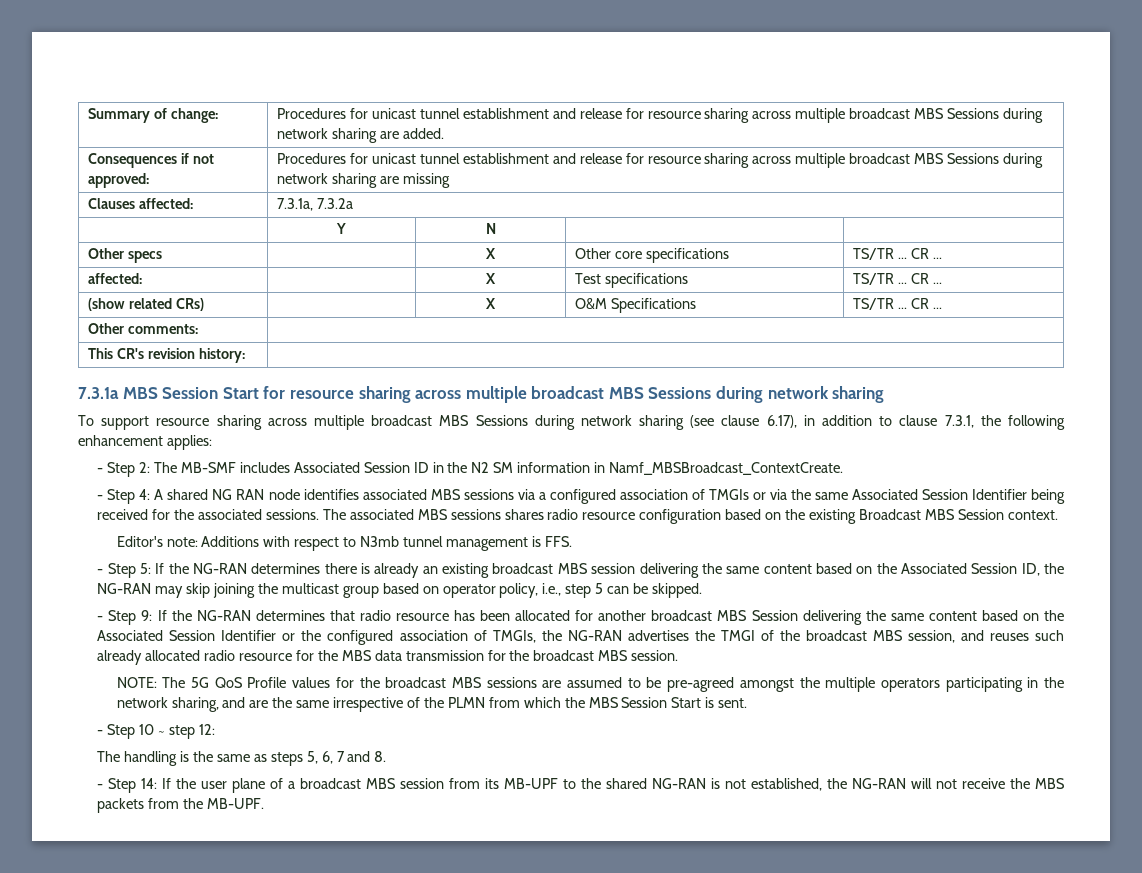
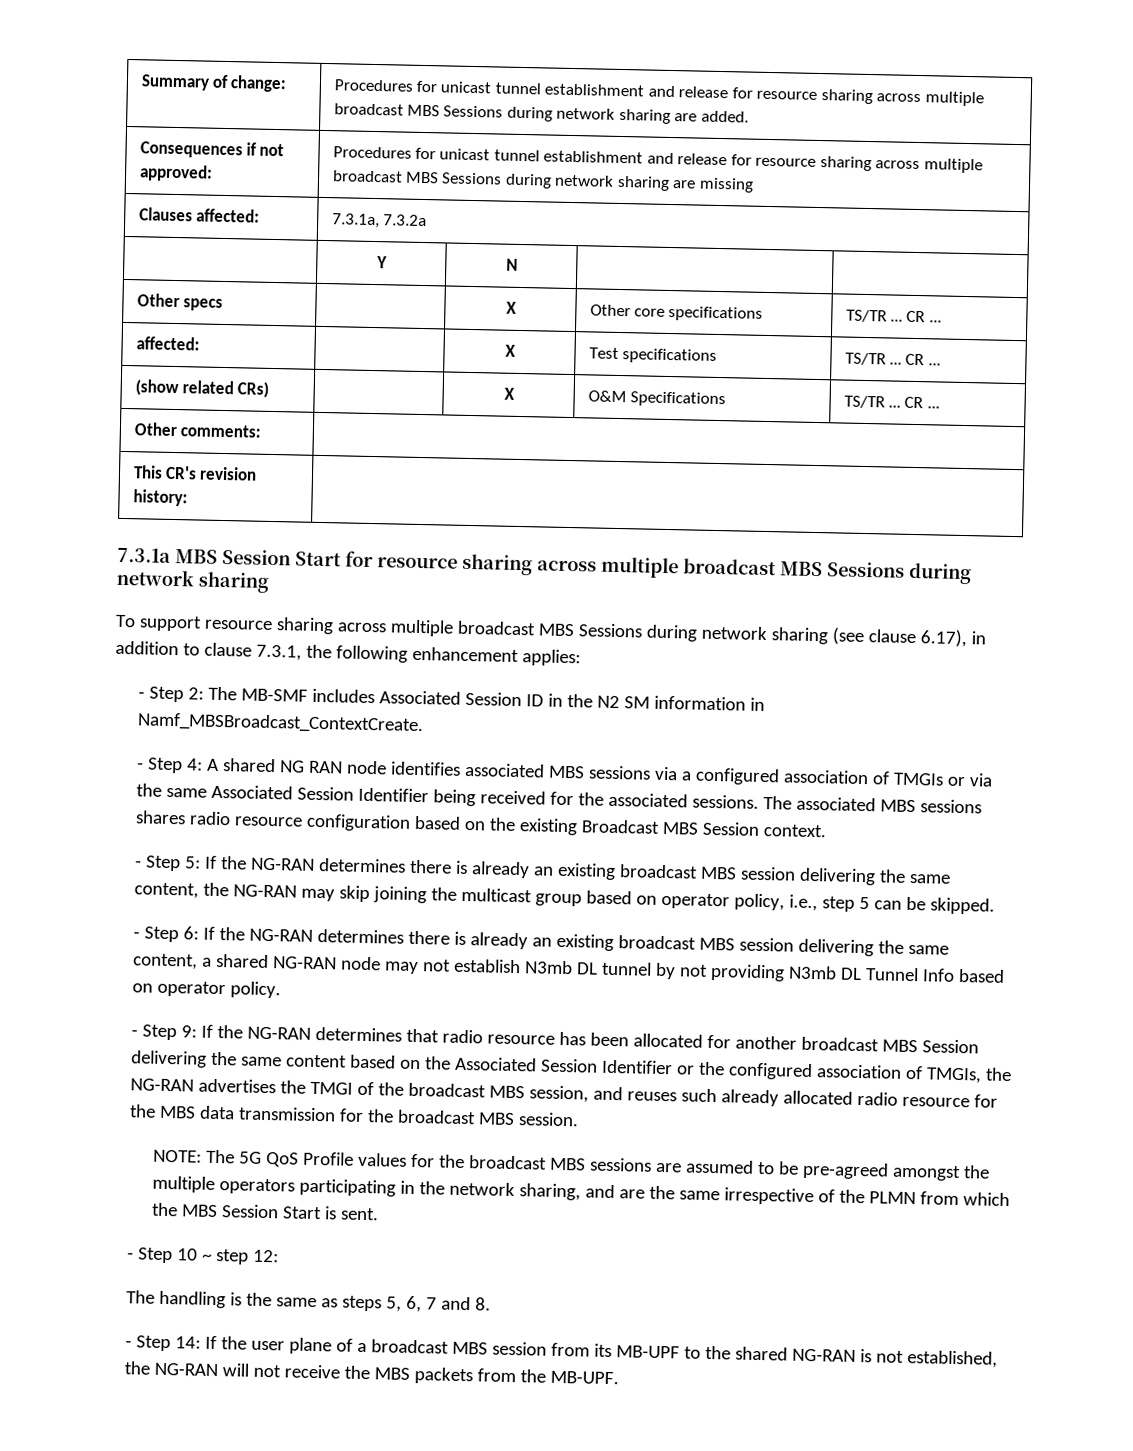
[116,536,572,551] // Editor's note: Additions with respect to N3mb tunnel management is FFS. -> (827, 830) none
[763,563,1040,576] content based on the Associated Session ID, -> [133,882,199,899] content,
(702, 590) none -> [132,926,949,957] [131,953,1005,983] [131,980,281,999] // - Step 6: If the NG-RAN determines there is already an existing broadcast MBS session delivering the same content, a shared NG-RAN node may not establish N3mb DL tunnel by not providing N3mb DL Tunnel Info based on operator policy.

